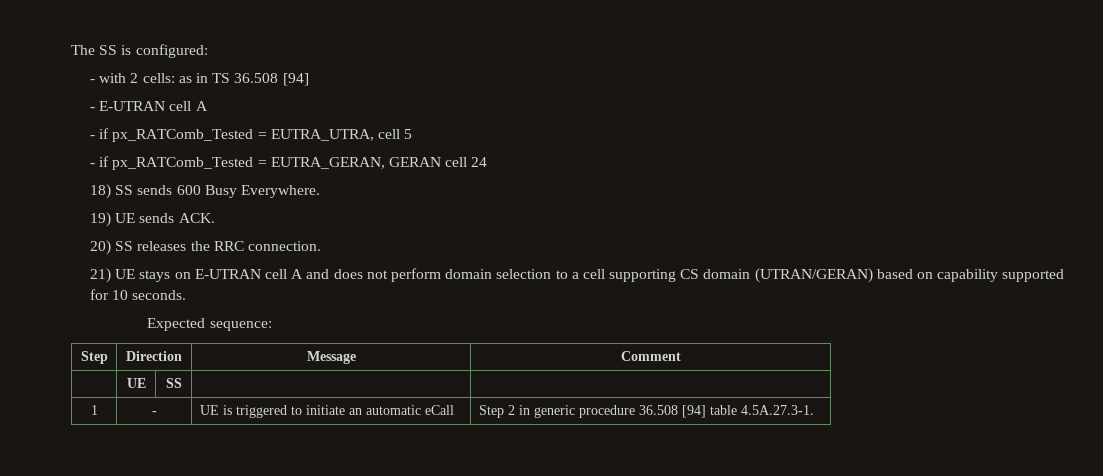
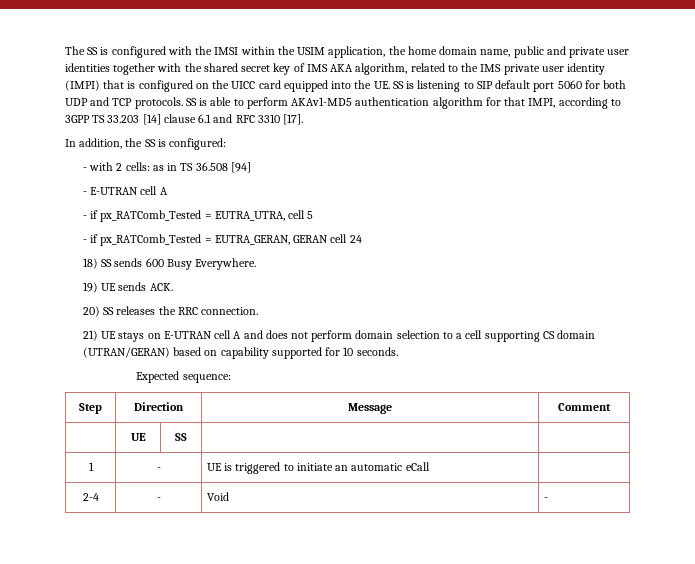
(132, 50) none -> [111,46,630,58] [65,63,606,75] [65,80,627,92] [65,97,621,109] [65,114,304,125] [65,138,166,149] configured with the IMSI within the USIM application, the home domain name, public and private user identities together with the shared secret key of IMS AKA algorithm, related to the IMS private user identity (IMPI) that is configured on the UICC card equipped into the UE. SS is listening to SIP default port 5060 for both UDP and TCP protocols. SS is able to perform AKAv1-MD5 authentication algorithm for that IMPI, according to 3GPP TS 33.203 [14] clause 6.1 and RFC 3310 [17]. // In addition, the SS is
[478,405,814,418] Step 2 in generic procedure 36.508 [94] table 4.5A.27.3-1. -> [82,493,99,501] [156,497,161,501] [206,492,229,501] [543,497,548,501] // 2-4 | - | Void | -

